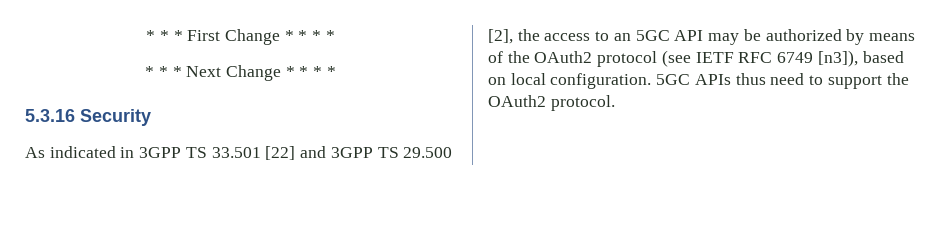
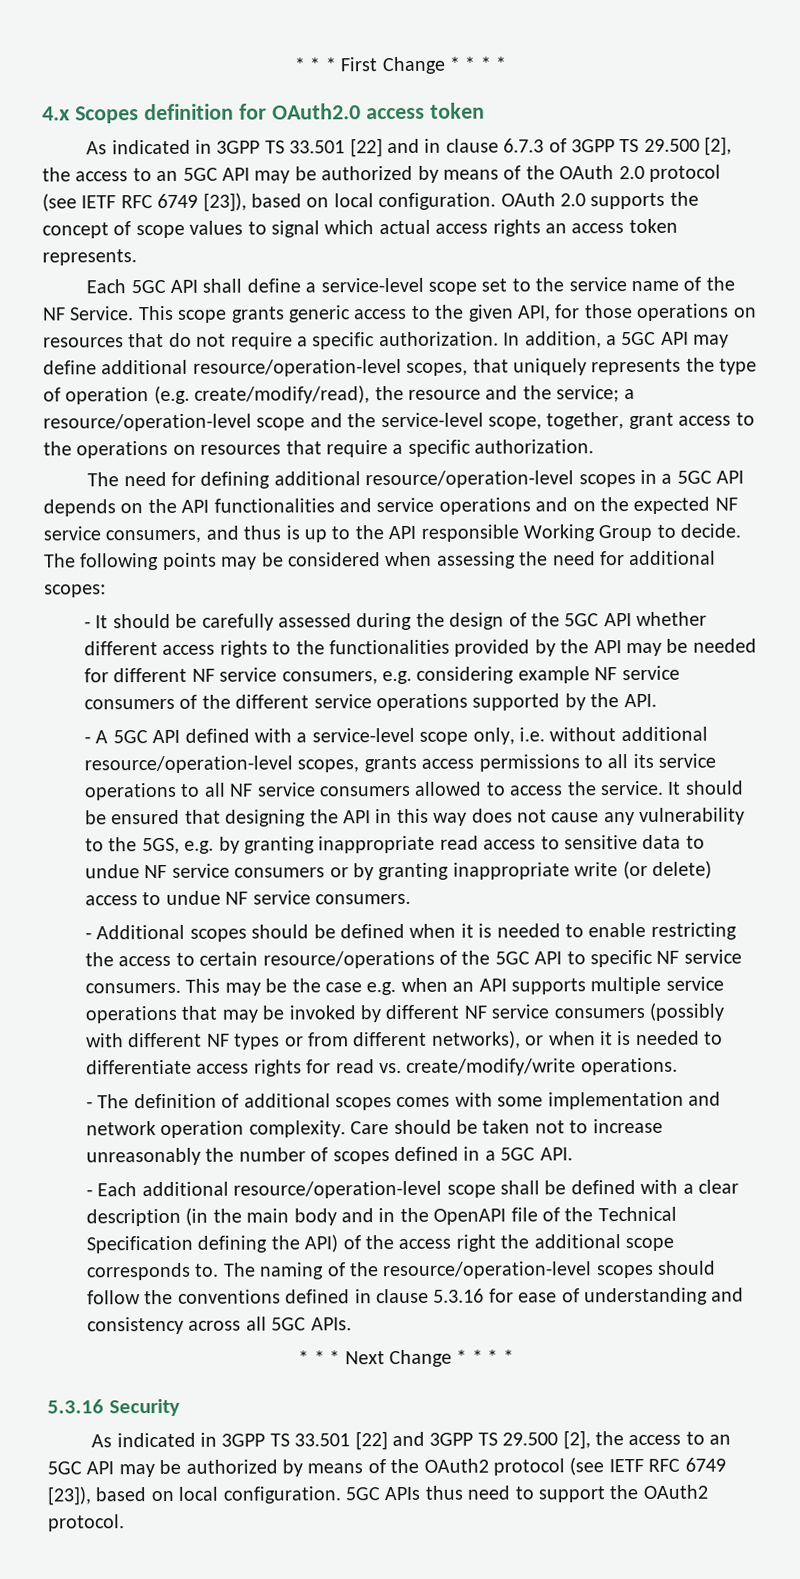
(335, 35) none -> [42,102,485,124] [86,136,733,158] [42,164,721,184] [42,191,699,212] [42,218,678,239] [42,249,137,266] [86,276,735,295] [42,303,757,323] [43,331,730,350] [43,357,758,377] [43,385,635,405] [43,412,755,432] [43,439,595,459] [87,469,745,489] [43,496,738,517] [43,523,742,544] [44,550,717,571] [44,584,106,598] [83,611,708,631] [83,638,757,658] [83,665,680,685] [83,693,657,712] [83,726,708,745] [83,753,717,774] [83,780,744,801] [84,807,746,827] [84,834,705,855] [84,860,712,881] [84,890,411,906] [84,922,737,942] [84,949,742,969] [84,976,724,996] [84,1002,724,1024] [85,1030,724,1050] [85,1057,678,1077] [85,1091,721,1111] [85,1118,663,1139] [85,1146,573,1166] [85,1179,739,1199] [85,1206,677,1227] [85,1234,674,1254] [85,1260,717,1281] [86,1287,745,1306] [86,1316,352,1335] // 4.x Scopes definition for OAuth2.0 access token // As indicated in 3GPP TS 33.501 [22] and in clause 6.7.3 of 3GPP TS 29.500 [2], the access to an 5GC API may be authorized by means of the OAuth 2.0 protocol (see IETF RFC 6749 [23]), based on local configuration. OAuth 2.0 supports the concept of scope values to signal which actual access rights an access token represents. // Each 5GC API shall define a service-level scope set to the service name of the NF Service. This scope grants generic access to the given API, for those operations on resources that do not require a specific authorization. In addition, a 5GC API may define additional resource/operation-level scopes, that uniquely represents the type of operation (e.g. create/modify/read), the resource and the service; a resource/operation-level scope and the service-level scope, together, grant access to the operations on resources that require a specific authorization. // The need for defining additional resource/operation-level scopes in a 5GC API depends on the API functionalities and service operations and on the expected NF service consumers, and thus is up to the API responsible Working Group to decide. The following points may be considered when assessing the need for additional scopes: // - It should be carefully assessed during the design of the 5GC API whether different access rights to the functionalities provided by the API may be needed for different NF service consumers, e.g. considering example NF service consumers of the different service operations supported by the API. // - A 5GC API defined with a service-level scope only, i.e. without additional resource/operation-level scopes, grants access permissions to all its service operations to all NF service consumers allowed to access the service. It should be ensured that designing the API in this way does not cause any vulnerability to the 5GS, e.g. by granting inappropriate read access to sensitive data to undue NF service consumers or by granting inappropriate write (or delete) access to undue NF service consumers. // - Additional scopes should be defined when it is needed to enable restricting the access to certain resource/operations of the 5GC API to specific NF service consumers. This may be the case e.g. when an API supports multiple service operations that may be invoked by different NF service consumers (possibly with different NF types or from different networks), or when it is needed to differentiate access rights for read vs. create/modify/write operations. // - The definition of additional scopes comes with some implementation and network operation complexity. Care should be taken not to increase unreasonably the number of scopes defined in a 5GC API. // - Each additional resource/operation-level scope shall be defined with a clear description (in the main body and in the OpenAPI file of the Technical Specification defining the API) of the access right the additional scope corresponds to. The naming of the resource/operation-level scopes should follow the conventions defined in clause 5.3.16 for ease of understanding and consistency across all 5GC APIs.
[817,50,858,67] [n3]), -> [47,1486,91,1506] [23]),

